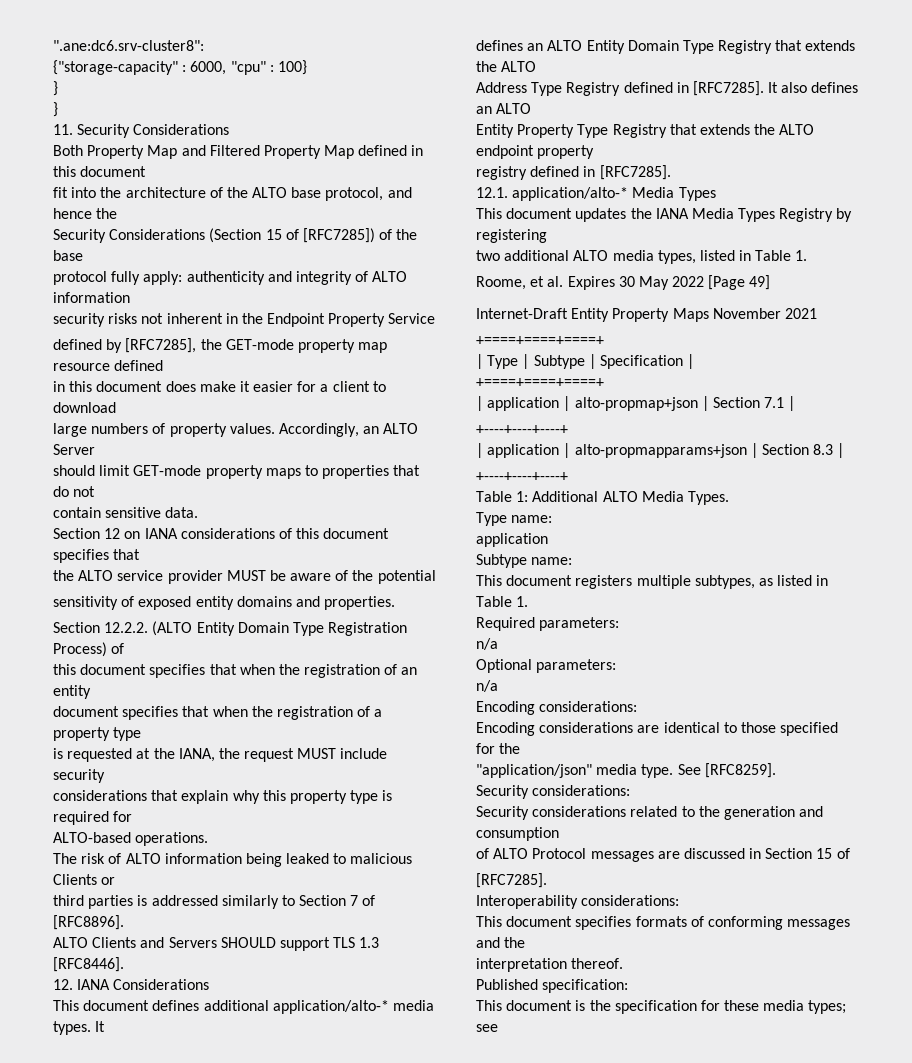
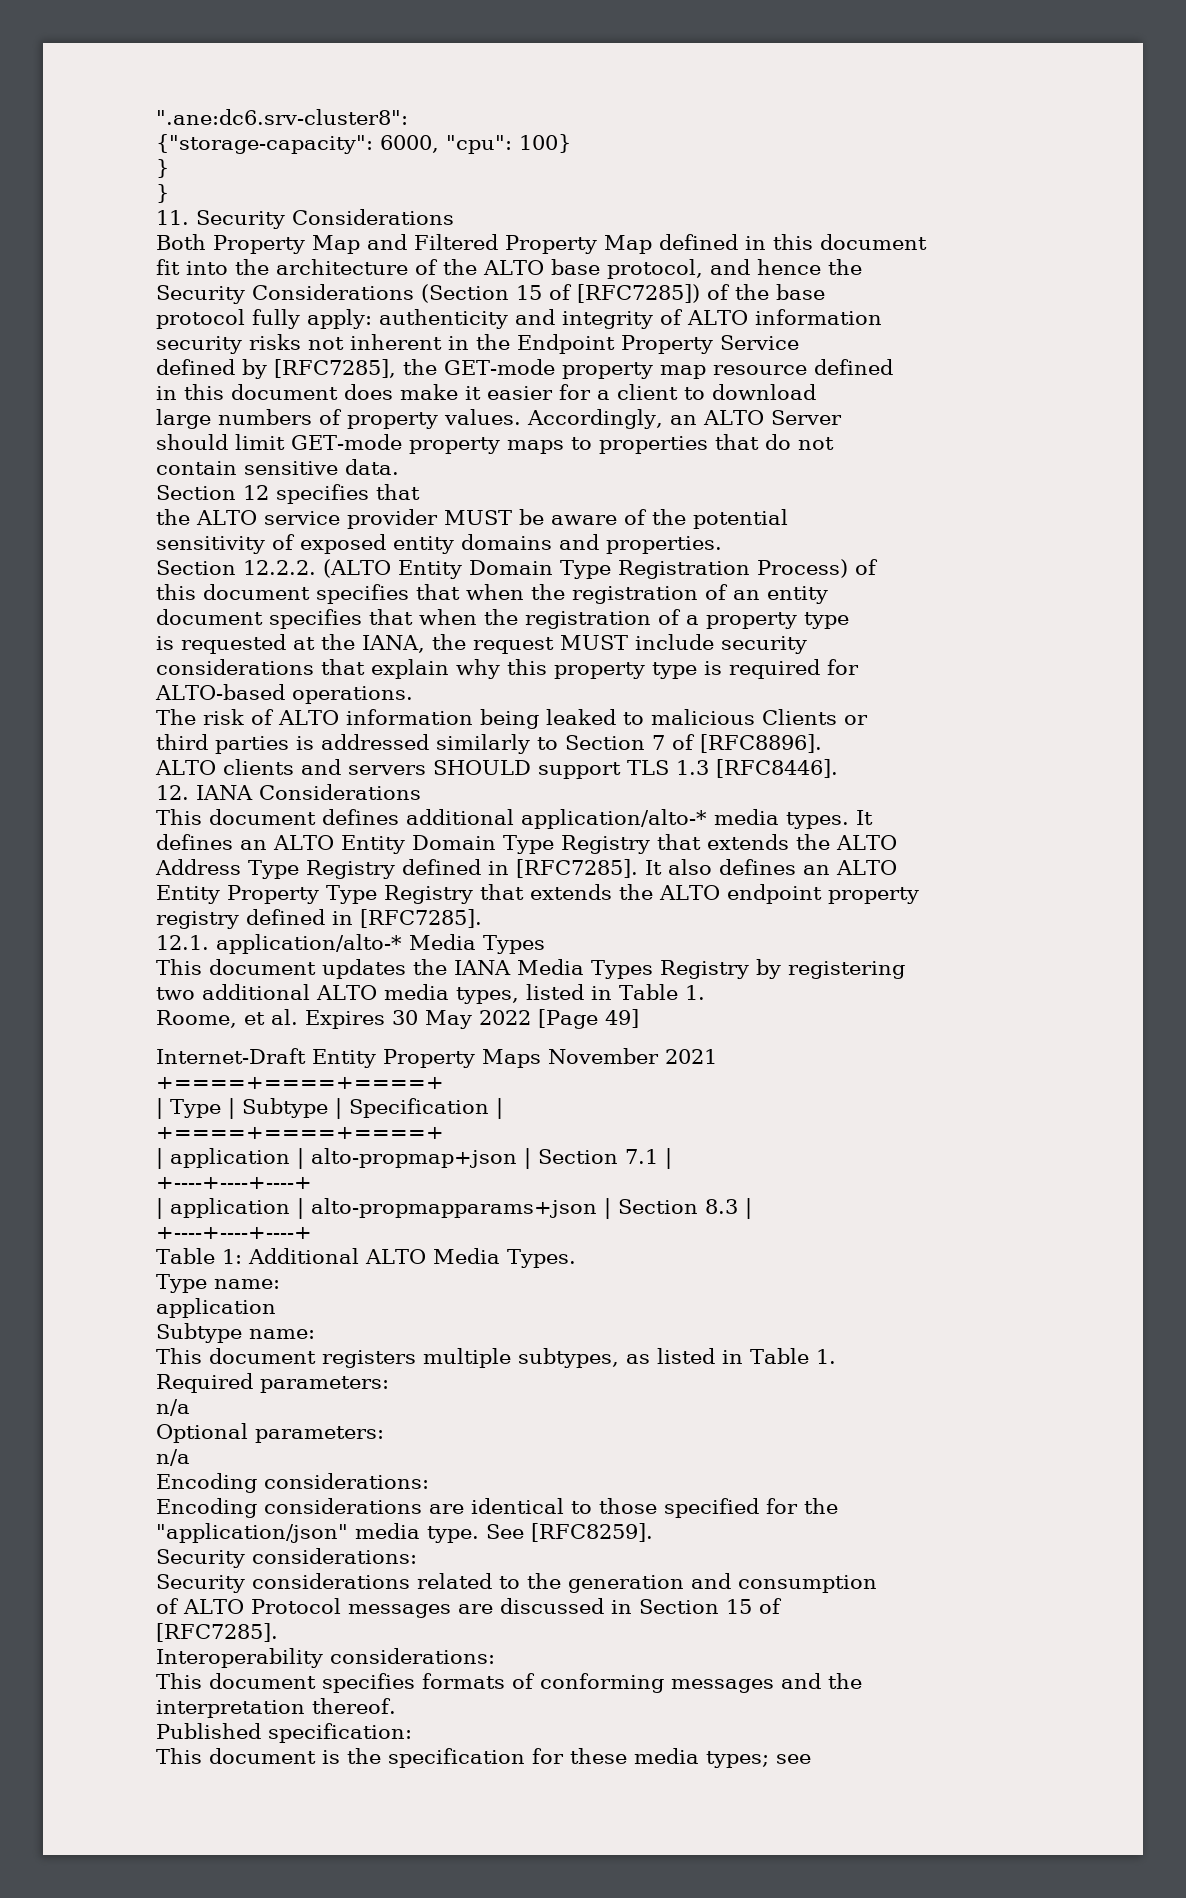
[53,60,274,75] {"storage-capacity" : 6000, "cpu" : -> [156,134,512,154] {"storage-capacity": 6000, "cpu":
[124,528,390,539] on IANA considerations of this document -> (269, 492) none
[92,937,217,948] Clients and Servers -> [222,759,426,775] clients and servers

